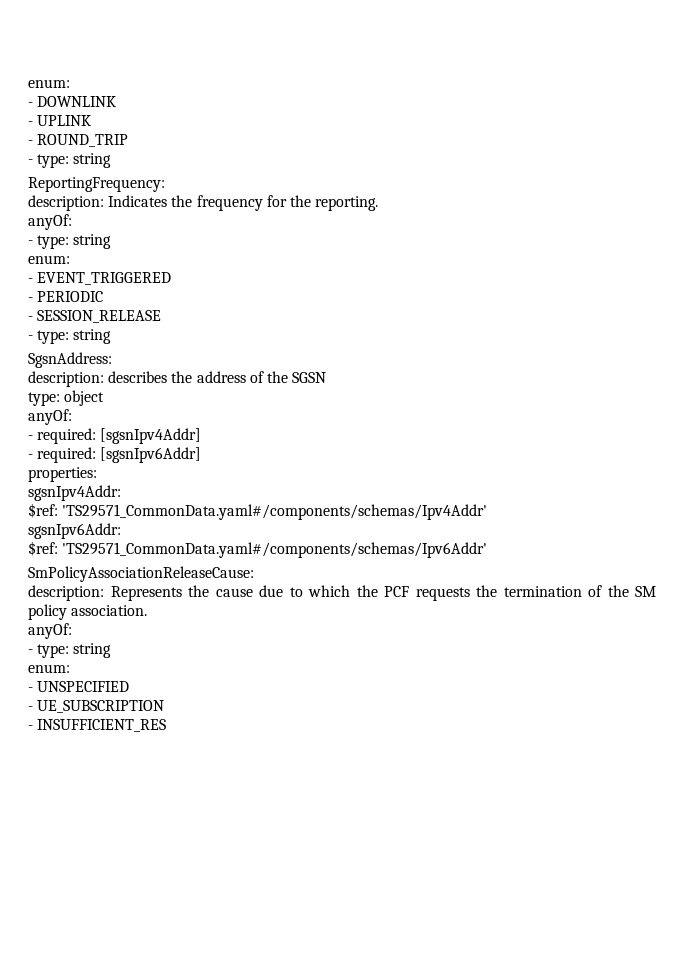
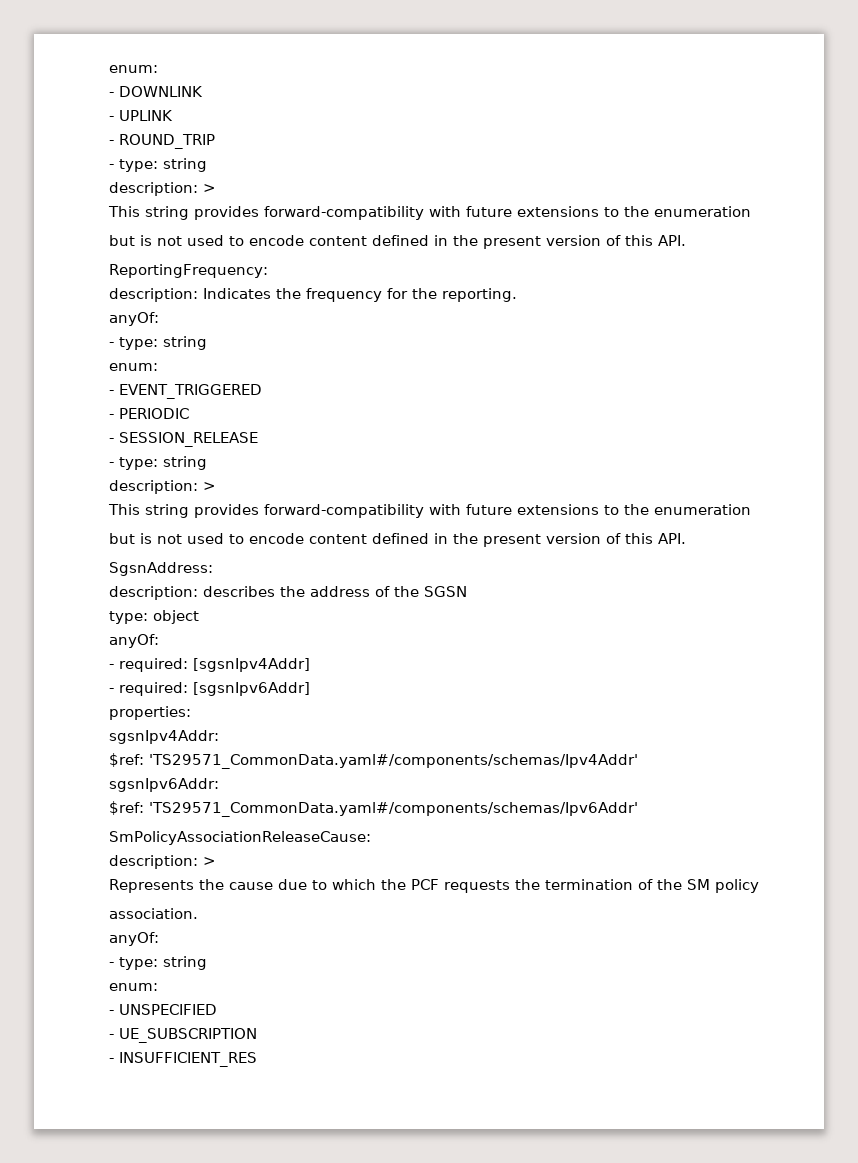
(112, 160) none -> [109,182,216,196] [108,206,751,220] [109,235,686,249] // description: > // This string provides forward-compatibility with future extensions to the enumeration // but is not used to encode content defined in the present version of this API.
(112, 336) none -> [109,480,216,494] [108,504,751,518] [109,533,686,547] // description: > // This string provides forward-compatibility with future extensions to the enumeration // but is not used to encode content defined in the present version of this API.
(104, 593) none -> [203,857,216,866] > //
(67, 612) none -> (759, 886) //

